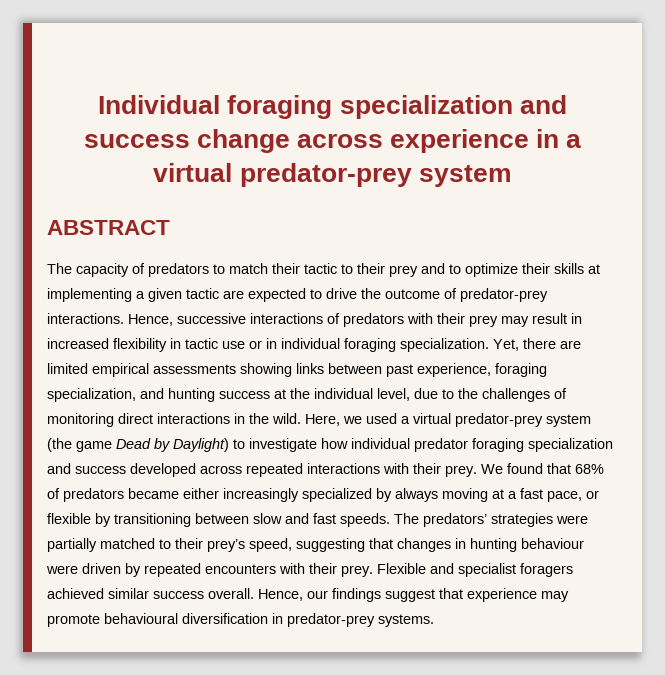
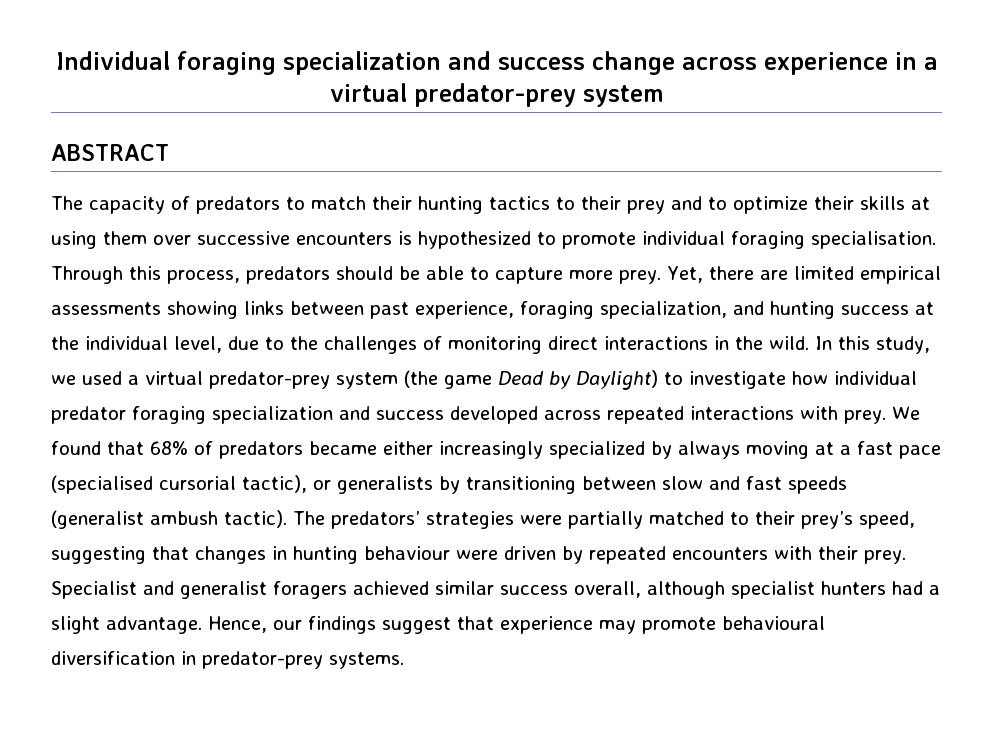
[304,263,337,274] tactic -> [418,196,550,214] hunting tactics
[47,288,548,302] [47,313,582,327] [47,338,489,352] implementing a given tactic are expected to drive the outcome of predator-prey interactions. Hence, successive interactions of predators with their prey may result in increased flexibility in tactic use or in individual foraging specialization. -> [51,231,936,249] [51,266,661,284] using them over successive encounters is hypothesized to promote individual foraging specialisation. Through this process, predators should be able to capture more prey.
[305,414,340,426] Here, -> [815,336,930,354] In this study,
[413,463,441,474] their -> (838, 413) none
[547,490,599,502] [47,513,91,524] pace, or flexible -> [899,445,941,459] [51,475,433,494] pace (specialised cursorial tactic), or generalists
[340,513,390,527] speeds. -> [788,476,847,494] [51,510,287,529] speeds (generalist ambush tactic).
[377,563,516,577] Flexible and specialist -> [51,581,267,599] Specialist and generalist
[208,588,254,599] overall. -> [574,581,940,599] [51,616,202,634] overall, although specialist hunters had a slight advantage.

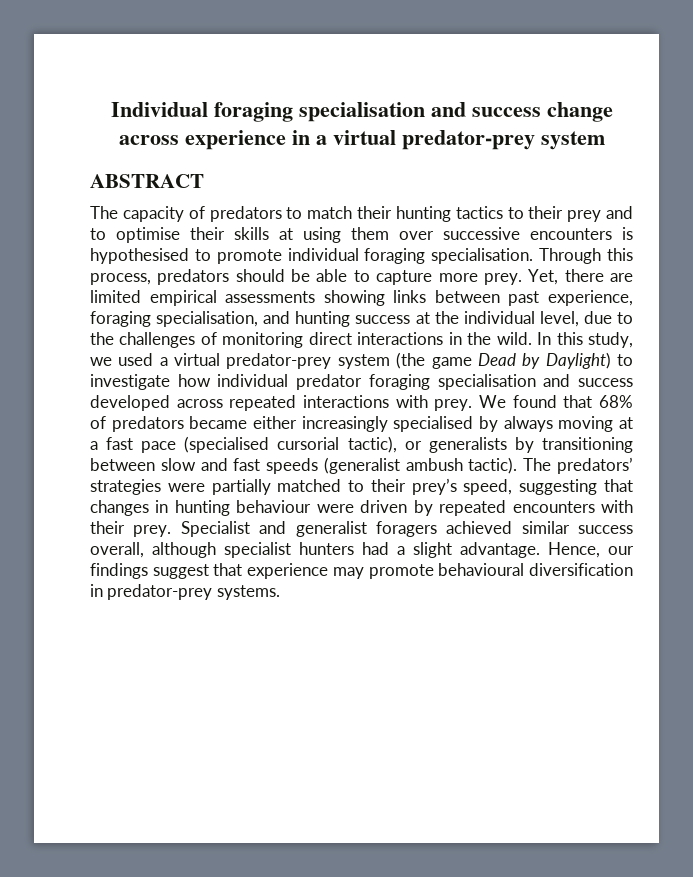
[282,51,441,75] specialization -> [298,102,425,122] specialisation
[733,196,808,214] optimize -> [116,227,180,243] optimise
[418,231,531,249] hypothesized -> [90,248,189,264] hypothesised
[600,301,727,319] specialization, -> [156,311,259,327] specialisation,
[212,406,333,424] specialization -> [437,374,536,390] specialisation
[549,441,645,459] specialized -> [393,416,474,432] specialised

